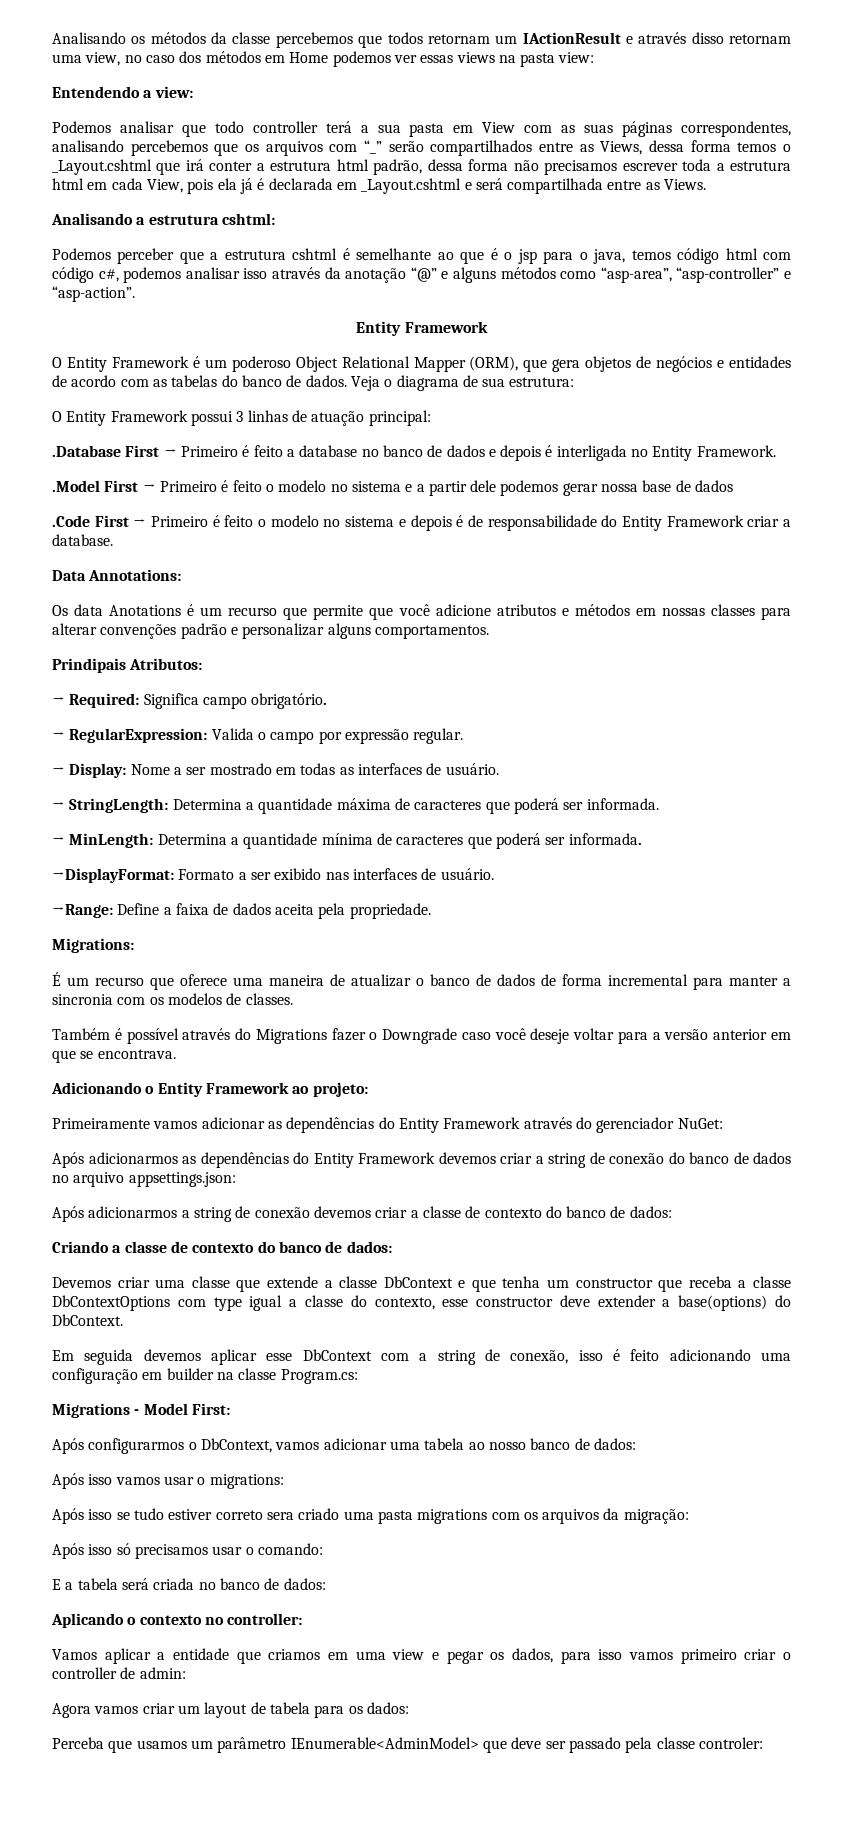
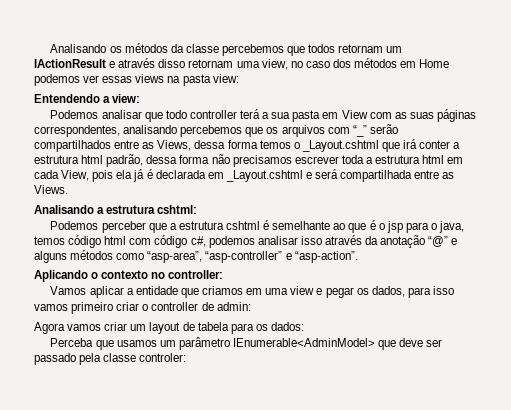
[356,321,488,336] [52,356,791,372] [52,375,575,391] [52,410,431,426] [52,445,776,461] [52,480,734,496] [52,515,792,531] [52,534,113,546] [52,569,182,581] [52,604,791,620] [52,623,489,639] [52,658,203,673] [52,693,328,709] [52,728,464,744] [52,763,499,778] [52,798,659,814] [52,833,642,849] [52,868,494,883] [52,903,431,919] [52,938,134,953] [52,972,791,990] [52,993,293,1005] [52,1028,791,1044] [52,1049,176,1063] [51,1082,368,1097] [52,1117,723,1133] [52,1152,791,1168] [52,1172,236,1187] [52,1206,672,1222] [52,1241,392,1253] [52,1276,792,1292] [52,1295,792,1311] [52,1314,123,1326] [52,1349,792,1365] [52,1368,358,1384] [52,1403,230,1418] [52,1438,636,1454] [52,1473,284,1489] [52,1508,689,1524] [52,1543,323,1559] [52,1578,326,1590] // Entity Framework // O Entity Framework é um poderoso Object Relational Mapper (ORM), que gera objetos de negócios e entidades de acordo com as tabelas do banco de dados. Veja o diagrama de sua estrutura: // O Entity Framework possui 3 linhas de atuação principal: // .Database First → Primeiro é feito a database no banco de dados e depois é interligada no Entity Framework. // .Model First → Primeiro é feito o modelo no sistema e a partir dele podemos gerar nossa base de dados // .Code First → Primeiro é feito o modelo no sistema e depois é de responsabilidade do Entity Framework criar a database. // Data Annotations: // Os data Anotations é um recurso que permite que você adicione atributos e métodos em nossas classes para alterar convenções padrão e personalizar alguns comportamentos. // Prindipais Atributos: // → Required: Significa campo obrigatório. // → RegularExpression: Valida o campo por expressão regular. // → Display: Nome a ser mostrado em todas as interfaces de usuário. // → StringLength: Determina a quantidade máxima de caracteres que poderá ser informada. // → MinLength: Determina a quantidade mínima de caracteres que poderá ser informada. // →DisplayFormat: Formato a ser exibido nas interfaces de usuário. // →Range: Define a faixa de dados aceita pela propriedade. // Migrations: // É um recurso que oferece uma maneira de atualizar o banco de dados de forma incremental para manter a sincronia com os modelos de classes. // Também é possível através do Migrations fazer o Downgrade caso você deseje voltar para a versão anterior em que se encontrava. // Adicionando o Entity Framework ao projeto: // Primeiramente vamos adicionar as dependências do Entity Framework através do gerenciador NuGet: // Após adicionarmos as dependências do Entity Framework devemos criar a string de conexão do banco de dados no arquivo appsettings.json: // Após adicionarmos a string de conexão devemos criar a classe de contexto do banco de dados: // Criando a classe de contexto do banco de dados: // Devemos criar uma classe que extende a classe DbContext e que tenha um constructor que receba a classe DbContextOptions com type igual a classe do contexto, esse constructor deve extender a base(options) do DbContext. // Em seguida devemos aplicar esse DbContext com a string de conexão, isso é feito adicionando uma configuração em builder na classe Program.cs: // Migrations - Model First: // Após configurarmos o DbContext, vamos adicionar uma tabela ao nosso banco de dados: // Após isso vamos usar o migrations: // Após isso se tudo estiver correto sera criado uma pasta migrations com os arquivos da migração: // Após isso só precisamos usar o comando: // E a tabela será criada no banco de dados: -> (358, 257) none

